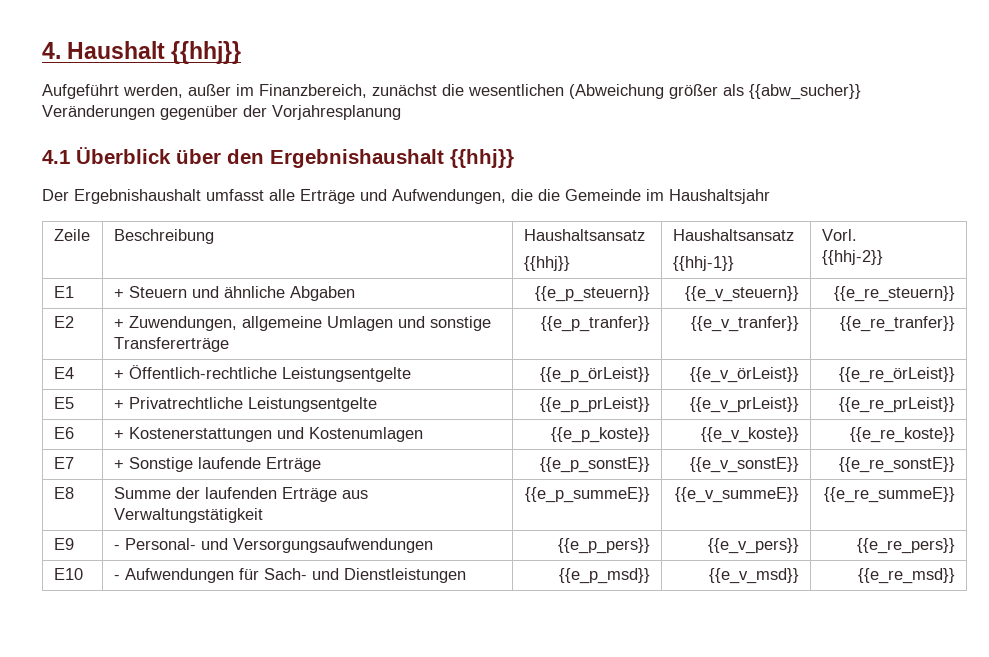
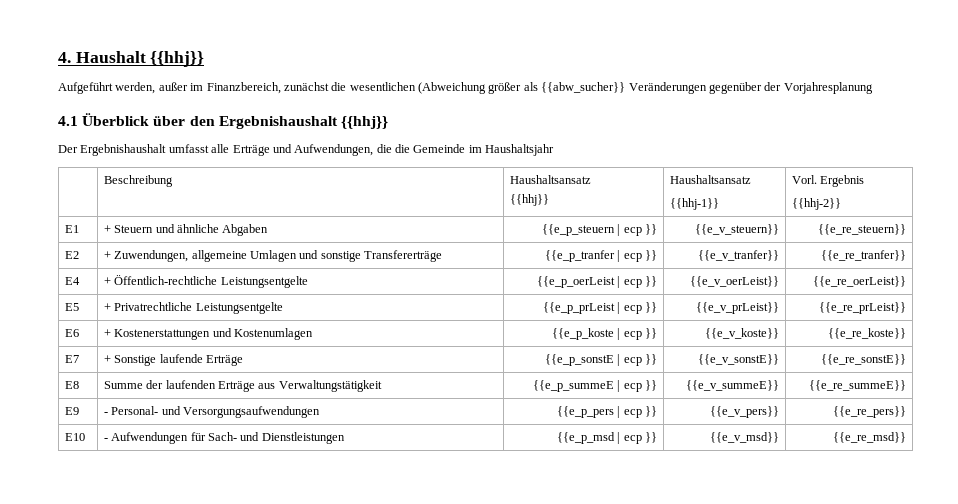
[53,229,90,241] Zeile -> (555, 150) none
(857, 235) none -> [820,175,865,187] Ergebnis
[535,286,651,302] {{e_p_steuern}} -> [541,224,658,236] {{e_p_steuern | ecp }}
[541,316,651,332] {{e_p_tranfer}} -> [544,250,658,262] {{e_p_tranfer | ecp }}
[540,367,651,383] [690,367,800,383] [839,367,956,383] {{e_p_örLeist}} | {{e_v_örLeist}} | {{e_re_örLeist}} -> [536,276,658,288] [690,276,780,287] [813,276,907,287] {{e_p_oerLeist | ecp }} | {{e_v_oerLeist}} | {{e_re_oerLeist}}
[540,397,651,413] {{e_p_prLeist}} -> [542,302,658,314] {{e_p_prLeist | ecp }}
[551,427,651,443] {{e_p_koste}} -> [551,328,658,340] {{e_p_koste | ecp }}
[540,457,651,473] {{e_p_sonstE}} -> [544,354,658,366] {{e_p_sonstE | ecp }}
[525,487,651,503] {{e_p_summeE}} -> [532,380,658,392] {{e_p_summeE | ecp }}
[558,538,651,554] {{e_p_pers}} -> [556,406,658,418] {{e_p_pers | ecp }}
[559,568,651,584] {{e_p_msd}} -> [556,432,658,444] {{e_p_msd | ecp }}

